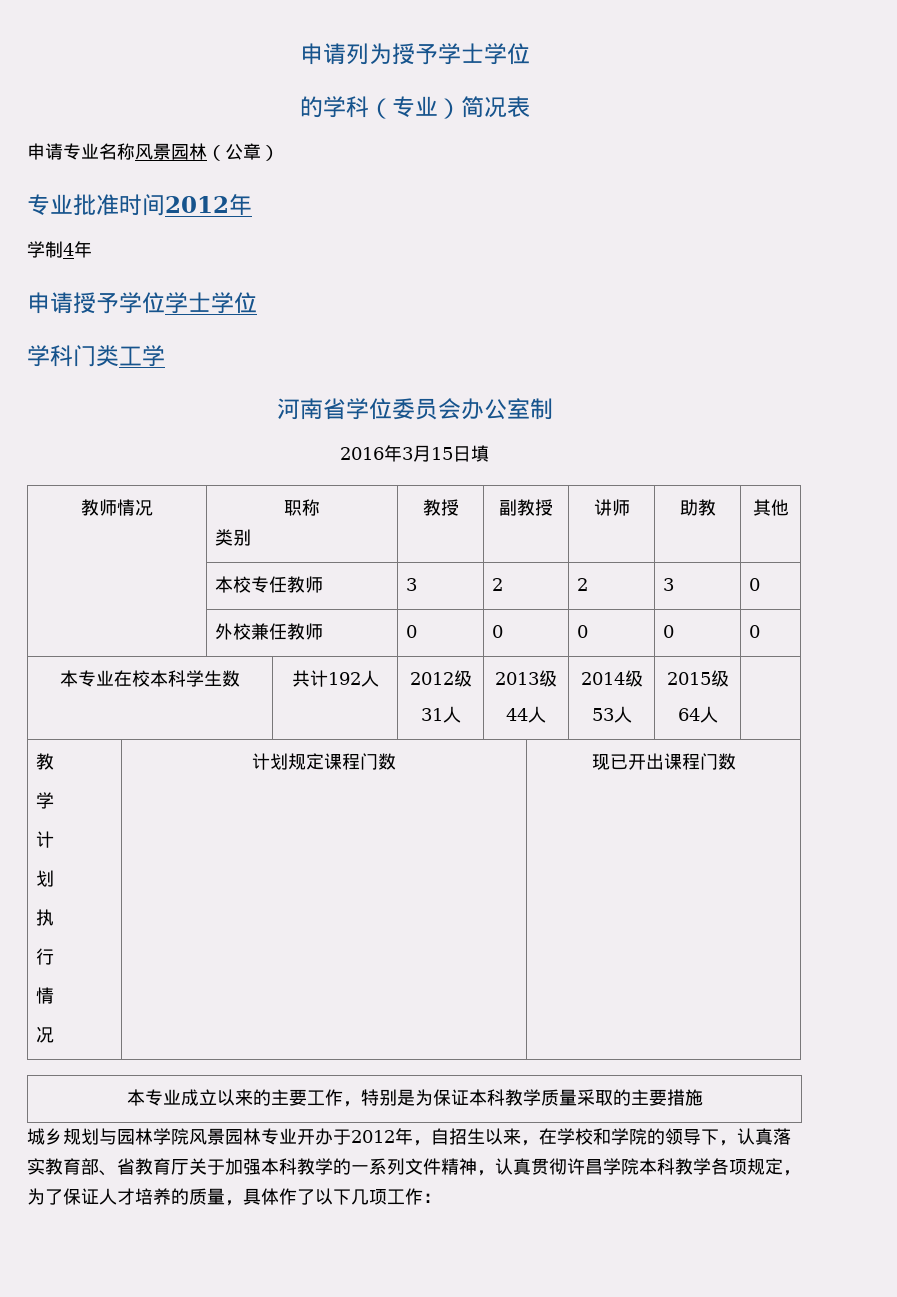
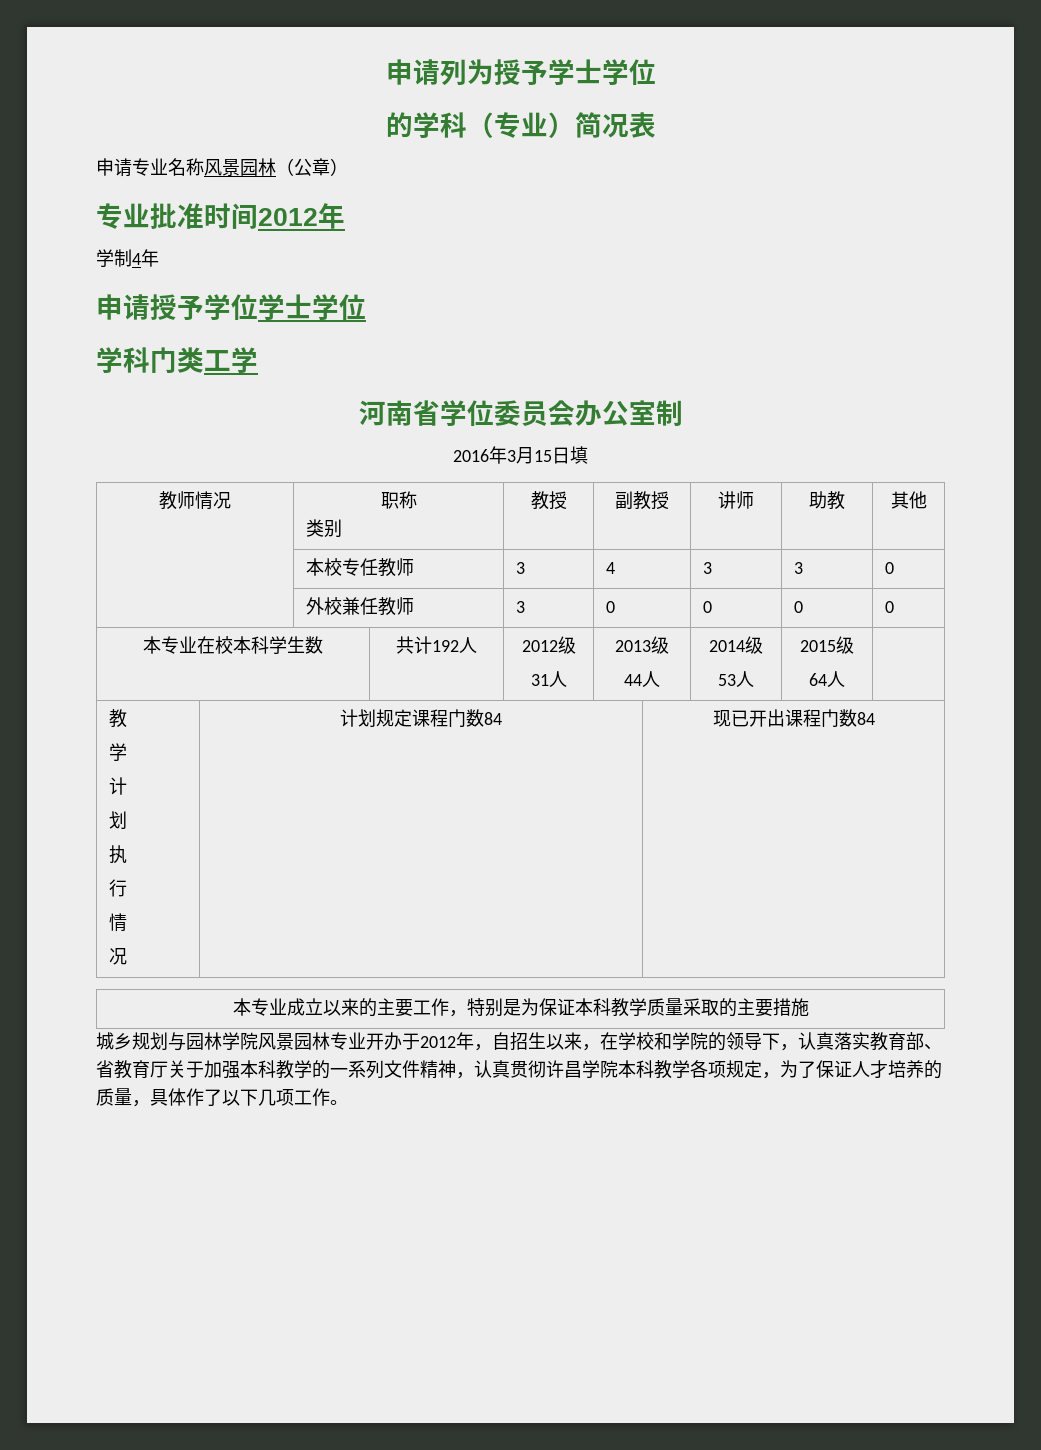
[491,578,503,591] [576,578,588,591] 2 | 2 -> [606,562,616,574] [703,562,713,574] 4 | 3
[405,625,417,638] 0 -> [516,601,526,613] 3
(396, 761) none -> [484,712,502,725] 84
(736, 761) none -> [856,712,875,725] 84
[423,1193,441,1203] ： -> [330,1100,348,1105] 。

